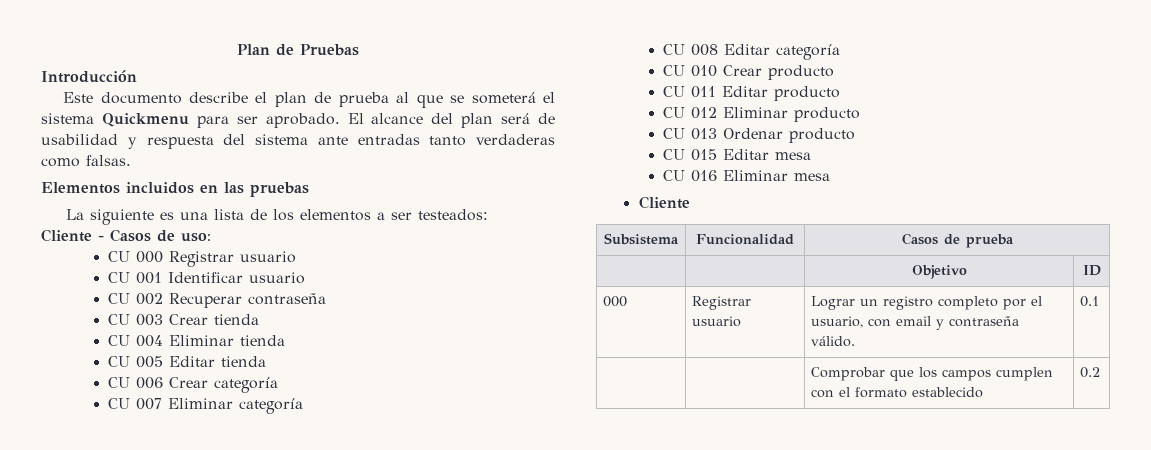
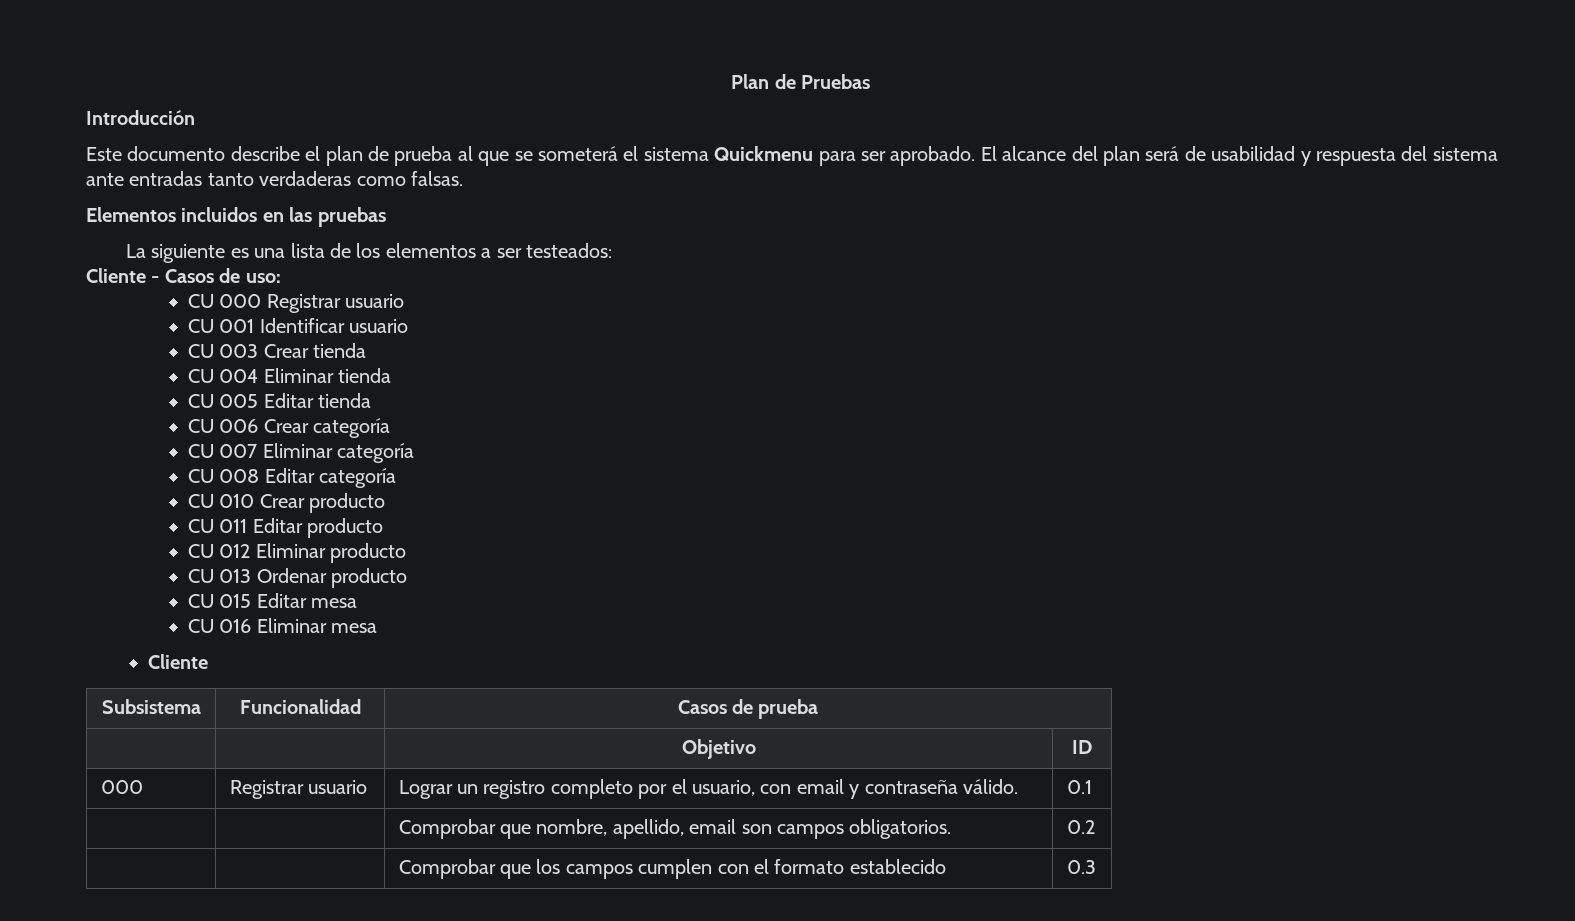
[108,293,327,308] // CU 002 Recuperar contraseña -> (409, 326) none
(1100, 301) none -> [398,819,952,839] [1066,820,1095,834] // | | Comprobar que nombre, apellido, email son campos obligatorios. | 0.2
[1080,367,1101,378] 0.2 -> [1066,860,1096,874] 0.3

